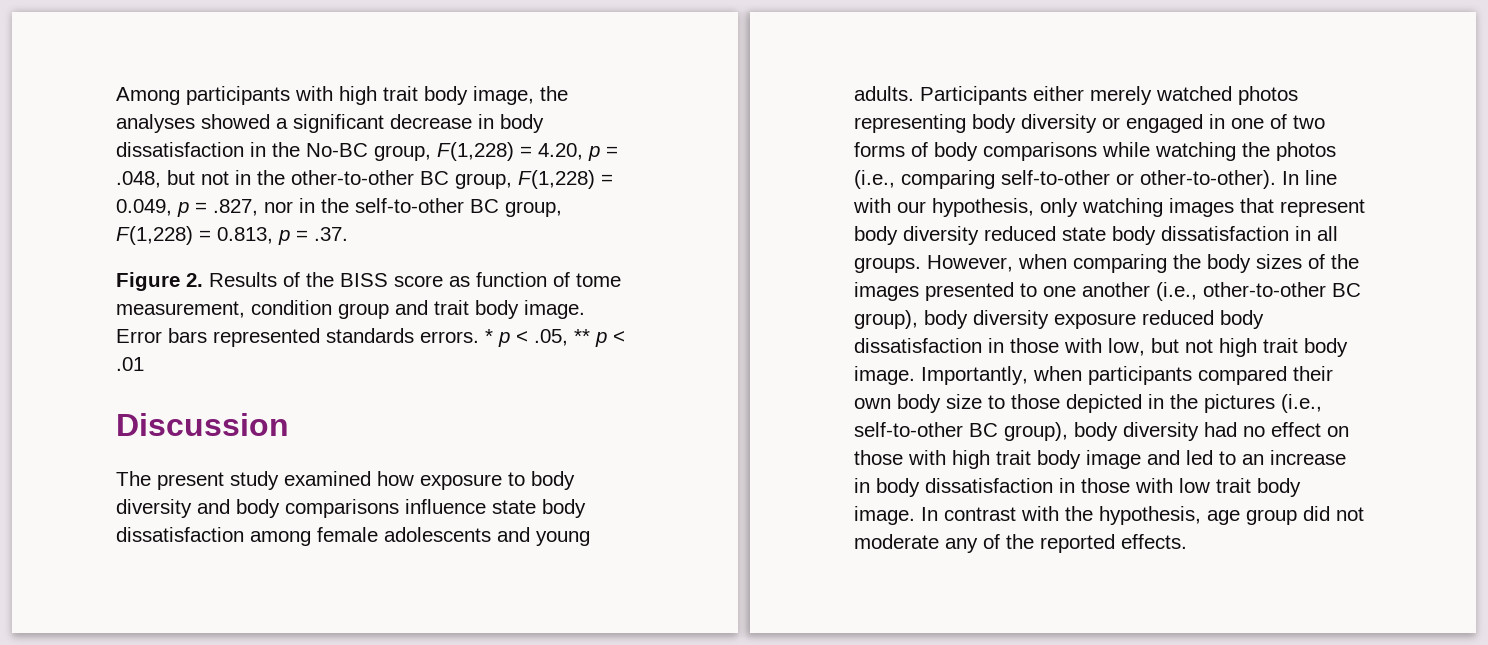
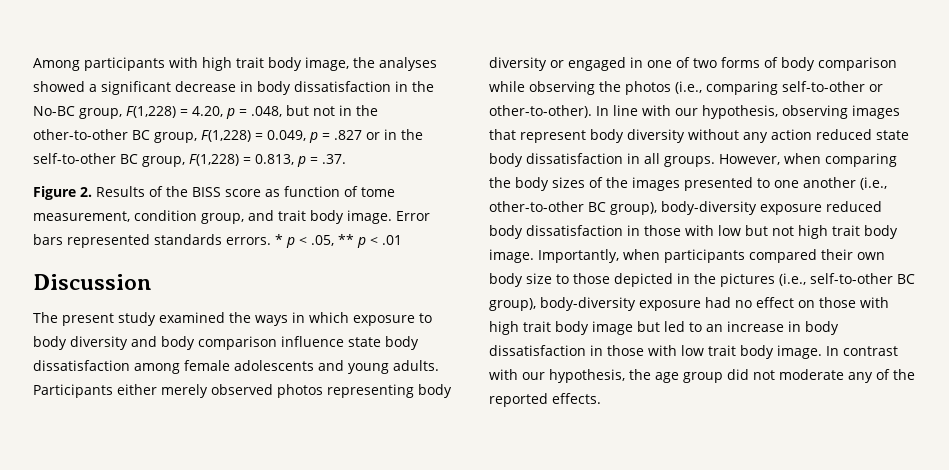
[213,199,293,216] .827, nor -> [334,130,380,140] .827 or
[338,303,389,319] group -> [201,213,244,224] group,
[377,471,414,486] how -> [229,312,349,326] the ways in which
[285,499,399,518] comparisons -> [198,336,277,350] comparison
[1156,86,1232,101] watched -> [211,384,273,395] observed
[983,142,1236,161] comparisons while watching -> [818,57,897,71] [489,81,595,95] comparison while observing
[1040,198,1163,217] only watching -> [782,105,848,119] observing
(979, 235) none -> [688,129,812,143] without any action
[924,310,1049,329] body diversity -> [661,201,757,215] body-diversity
[1108,338,1145,356] low, -> [718,225,741,236] low
[1074,422,1199,441] body diversity -> [540,297,701,311] body-diversity exposure
[1147,450,1180,465] and -> [637,321,660,332] but
[1065,506,1201,525] the hypothesis, -> [522,369,651,383] our hypothesis, the

